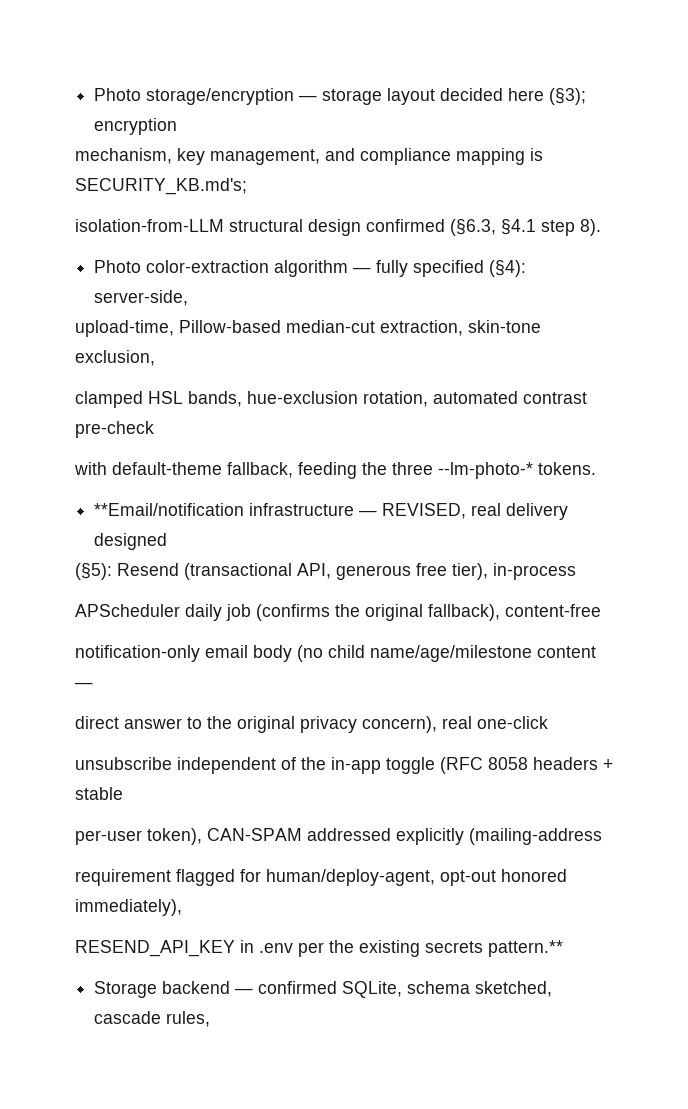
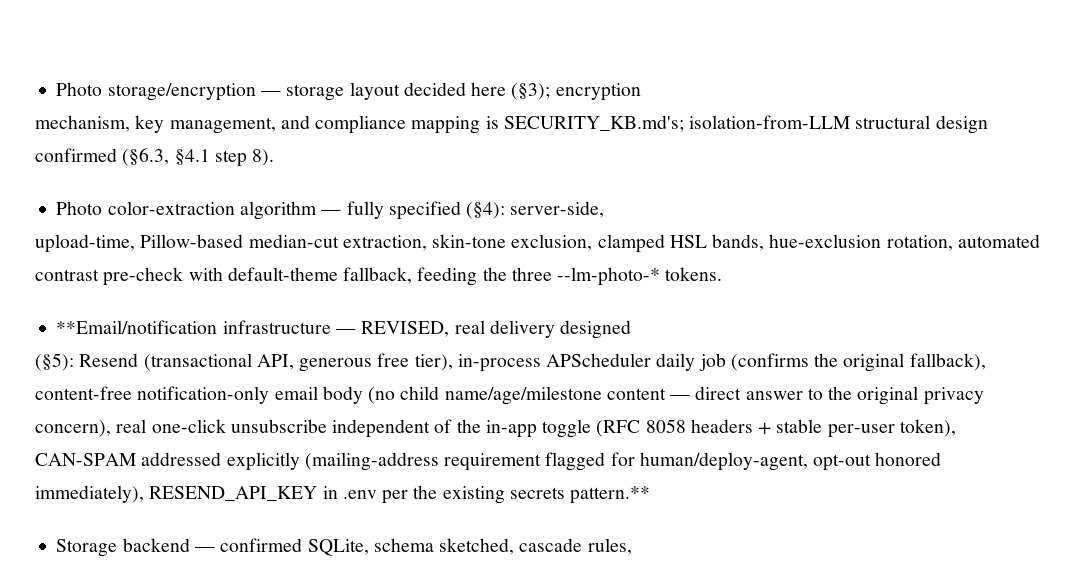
(247, 186) // -> (684, 123) none
(155, 358) // -> (593, 242) none
(154, 429) // -> (184, 276) none
(576, 571) // -> (541, 363) none
(601, 610) // -> (132, 393) none
(93, 685) // -> (691, 397) none
(548, 722) // -> (226, 426) none
(123, 793) // -> (823, 426) none
(602, 836) // -> (439, 461) none
(182, 907) // -> (144, 494) none

